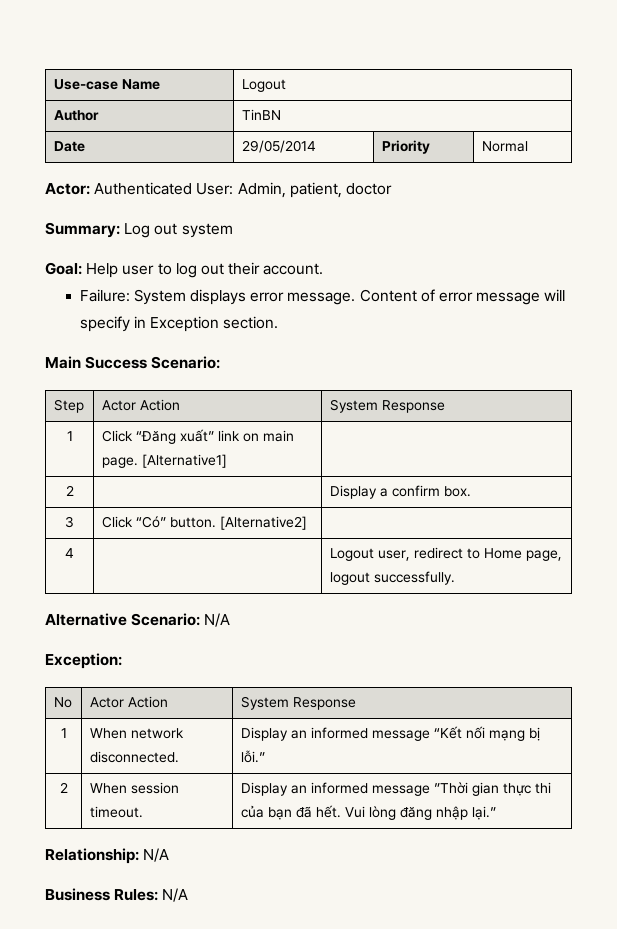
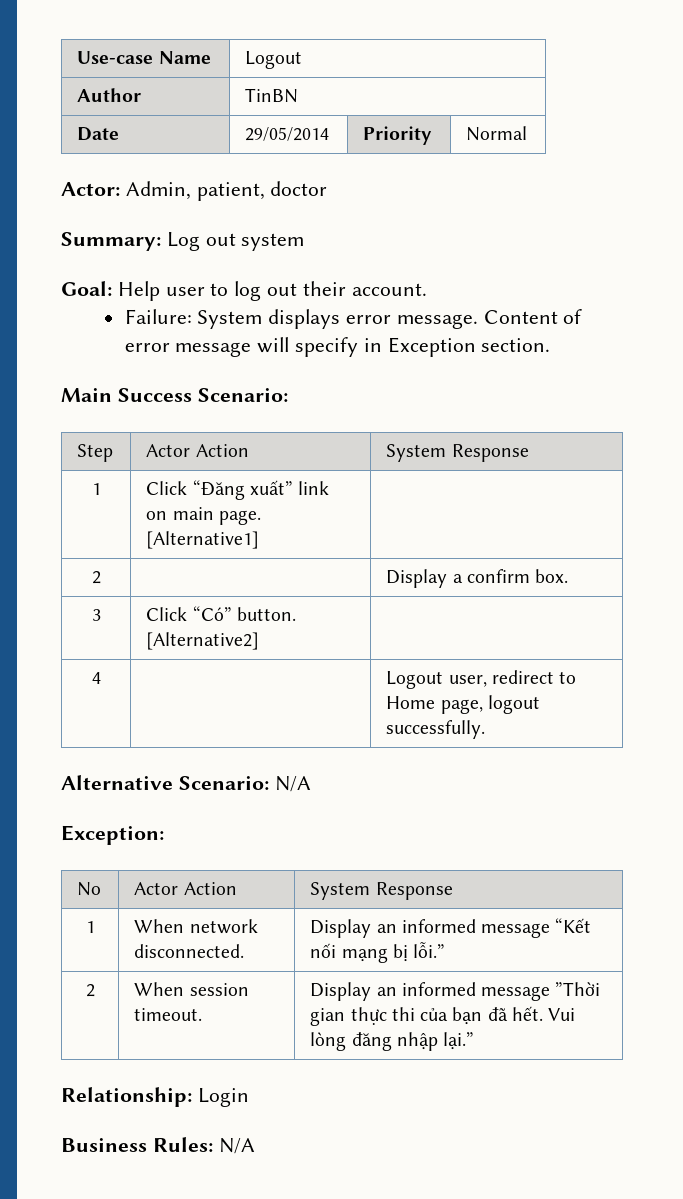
[94,182,234,195] Authenticated User: -> (120, 189) none
[143,848,170,862] N/A -> [197,1088,249,1107] Login

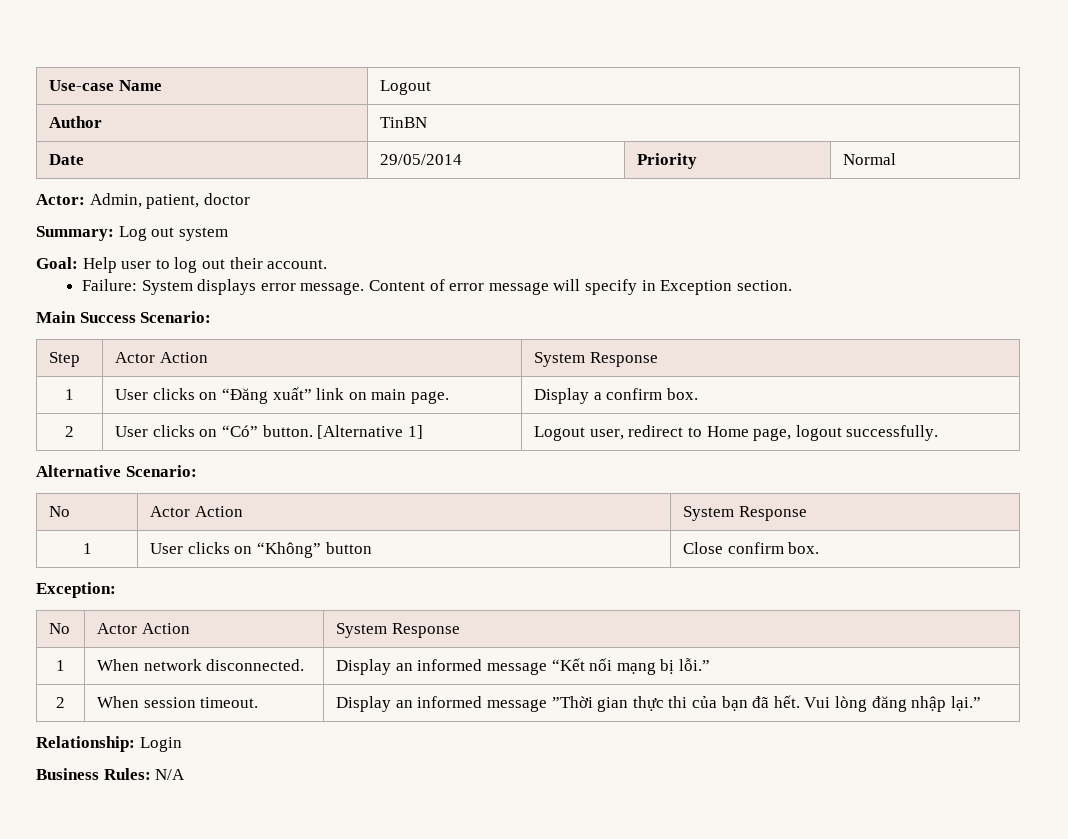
[146,481,188,495] Click -> [115,388,218,400] User clicks on
[146,531,260,549] [91,571,101,584] [Alternative1] | // 2 | -> (450, 397) none
[91,609,101,621] [146,606,296,621] [146,632,260,650] [91,672,101,684] 3 | Click “Có” button. [Alternative2] | // 4 | -> [65,426,74,437] [115,425,423,439] 2 | User clicks on “Có” button. [Alternative 1]
[274,776,311,792] N/A -> [49,506,71,517] [150,506,243,517] [683,506,807,521] [82,543,92,554] [150,542,372,558] [683,542,820,554] // No | Actor Action | System Response // 1 | User clicks on “Không” button | Close confirm box.

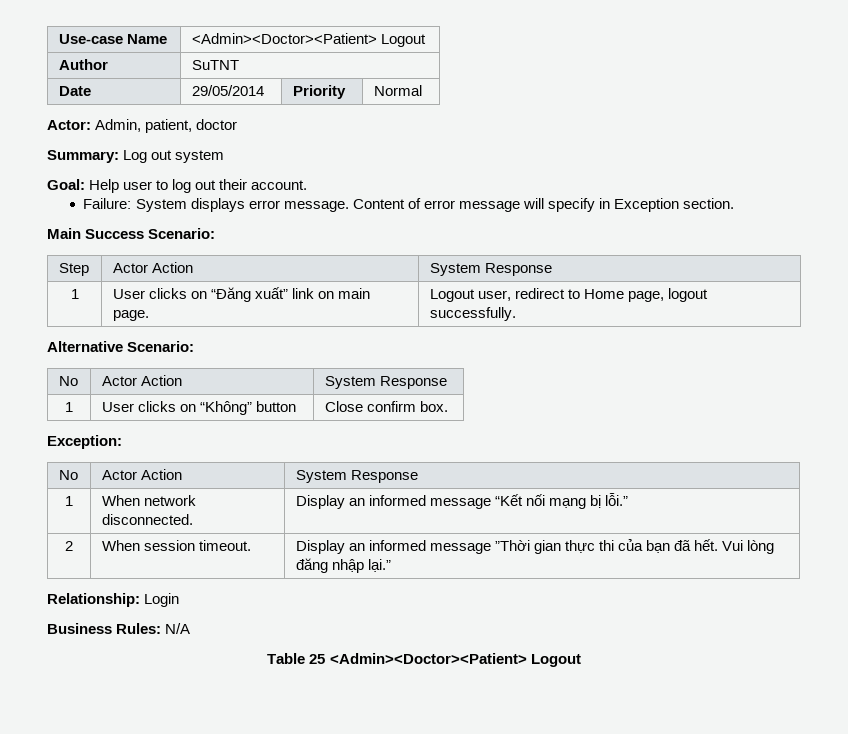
(162, 85) none -> [191,33,377,44] <Admin><Doctor><Patient>
[380,117,428,128] TinBN -> [191,60,239,70] SuTNT
[534,388,699,404] [65,426,74,437] [115,425,423,439] | Display a confirm box. // 2 | User clicks on “Có” button. [Alternative 1] -> (149, 315) none
(186, 774) none -> [267,653,581,667] // Table 25 <Admin><Doctor><Patient> Logout

